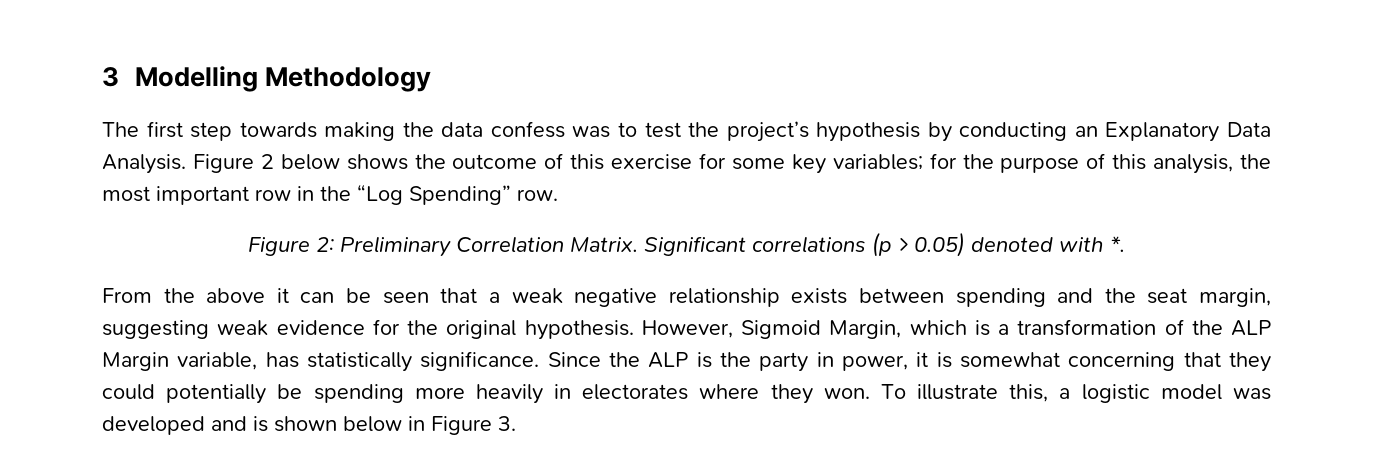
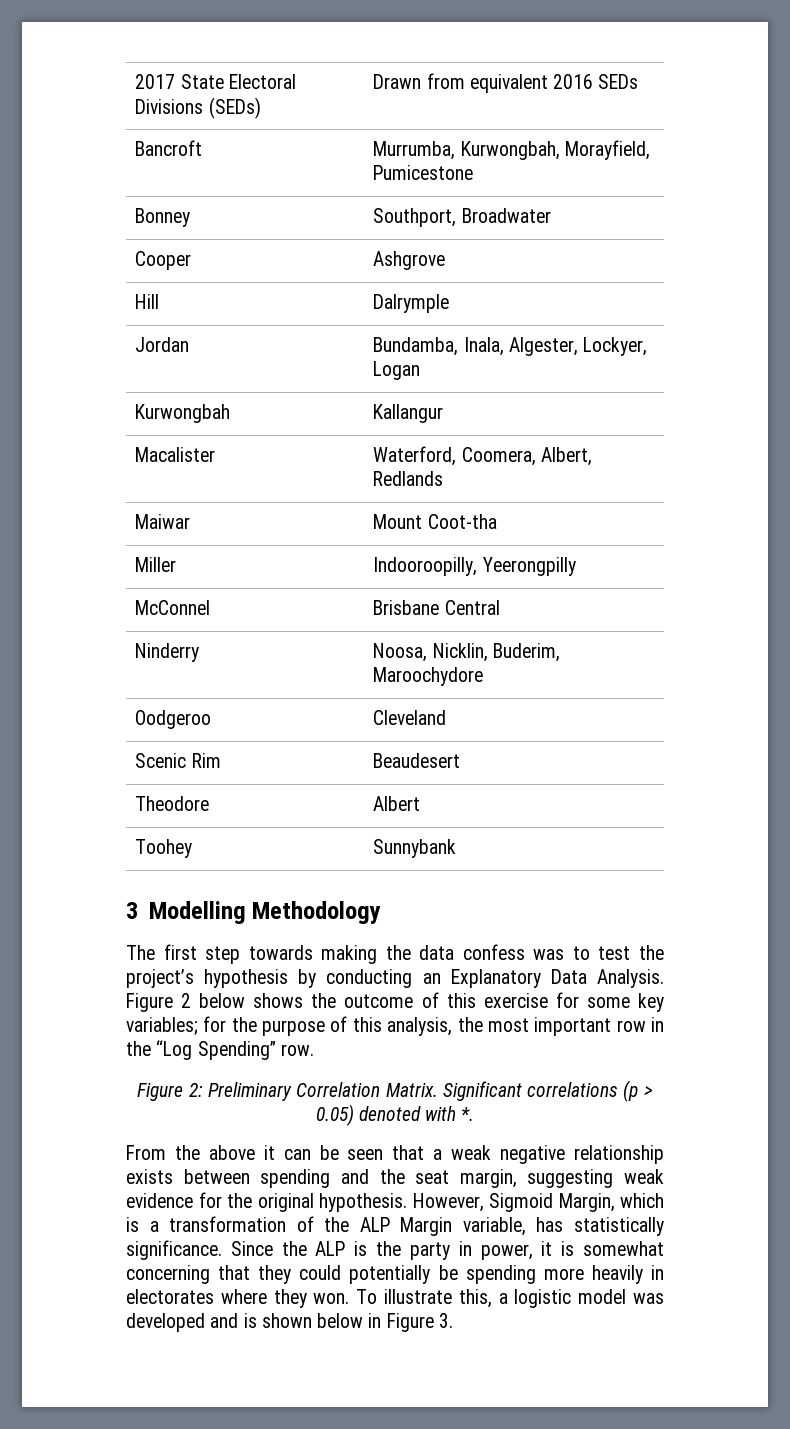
(102, 77) none -> [135,74,296,89] [135,97,261,119] [373,73,639,93] [135,140,203,156] [373,140,650,160] [373,165,474,180] [135,208,191,227] [373,208,551,227] [135,251,192,270] [373,251,446,270] [135,294,160,309] [373,294,450,313] [135,337,190,352] [373,337,648,356] [373,361,421,380] [135,404,231,423] [373,404,444,423] [135,447,216,462] [373,446,592,466] [373,471,444,486] [135,514,191,529] [373,514,497,529] [135,557,177,572] [373,557,576,576] [135,600,211,615] [373,600,500,615] [135,643,200,662] [373,643,560,662] [373,667,484,686] [135,710,212,729] [373,710,447,725] [135,753,221,768] [373,753,461,768] [135,796,210,811] [373,796,421,811] [135,839,193,858] [373,839,457,858] 2017 State Electoral Divisions (SEDs) | Drawn from equivalent 2016 SEDs // Bancroft | Murrumba, Kurwongbah, Morayfield, Pumicestone // Bonney | Southport, Broadwater // Cooper | Ashgrove // Hill | Dalrymple // Jordan | Bundamba, Inala, Algester, Lockyer, Logan // Kurwongbah | Kallangur // Macalister | Waterford, Coomera, Albert, Redlands // Maiwar | Mount Coot-tha // Miller | Indooroopilly, Yeerongpilly // McConnel | Brisbane Central // Ninderry | Noosa, Nicklin, Buderim, Maroochydore // Oodgeroo | Cleveland // Scenic Rim | Beaudesert // Theodore | Albert // Toohey | Sunnybank //

